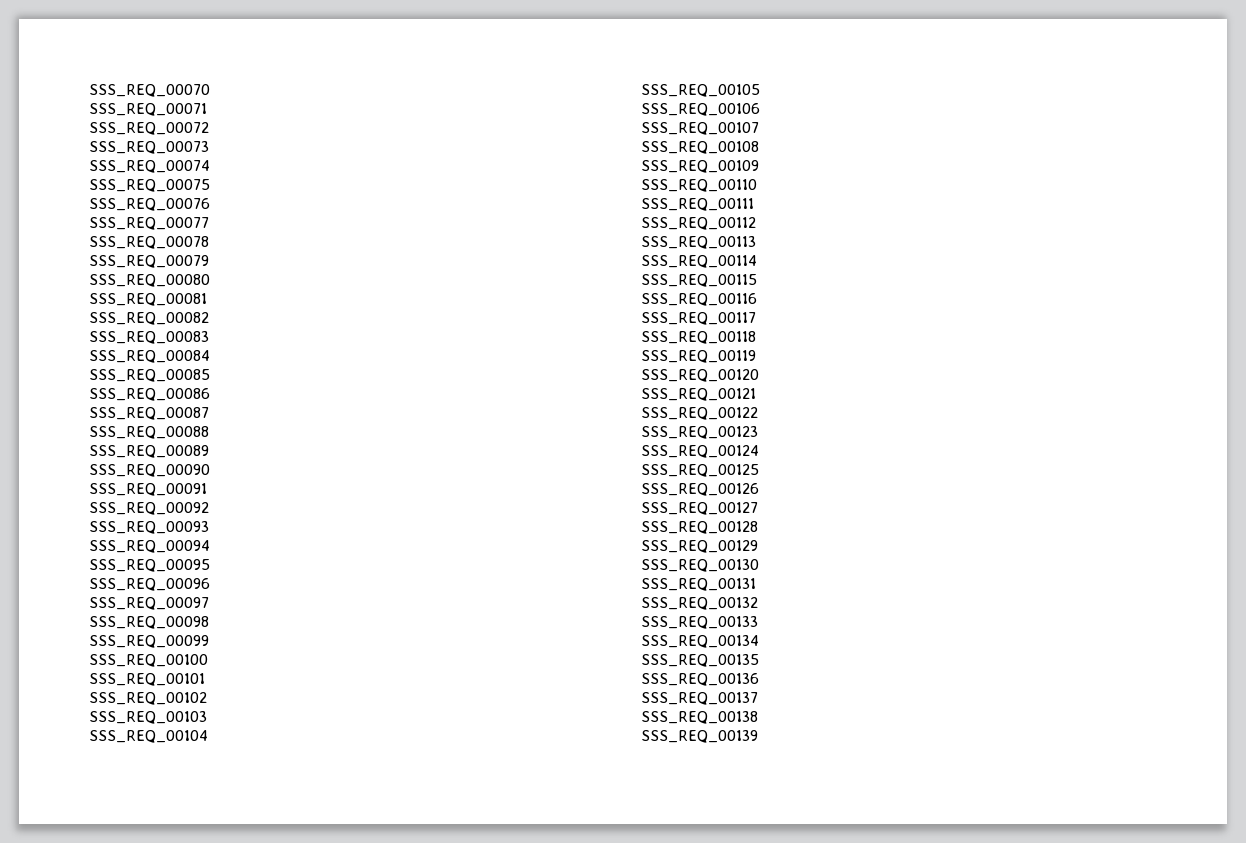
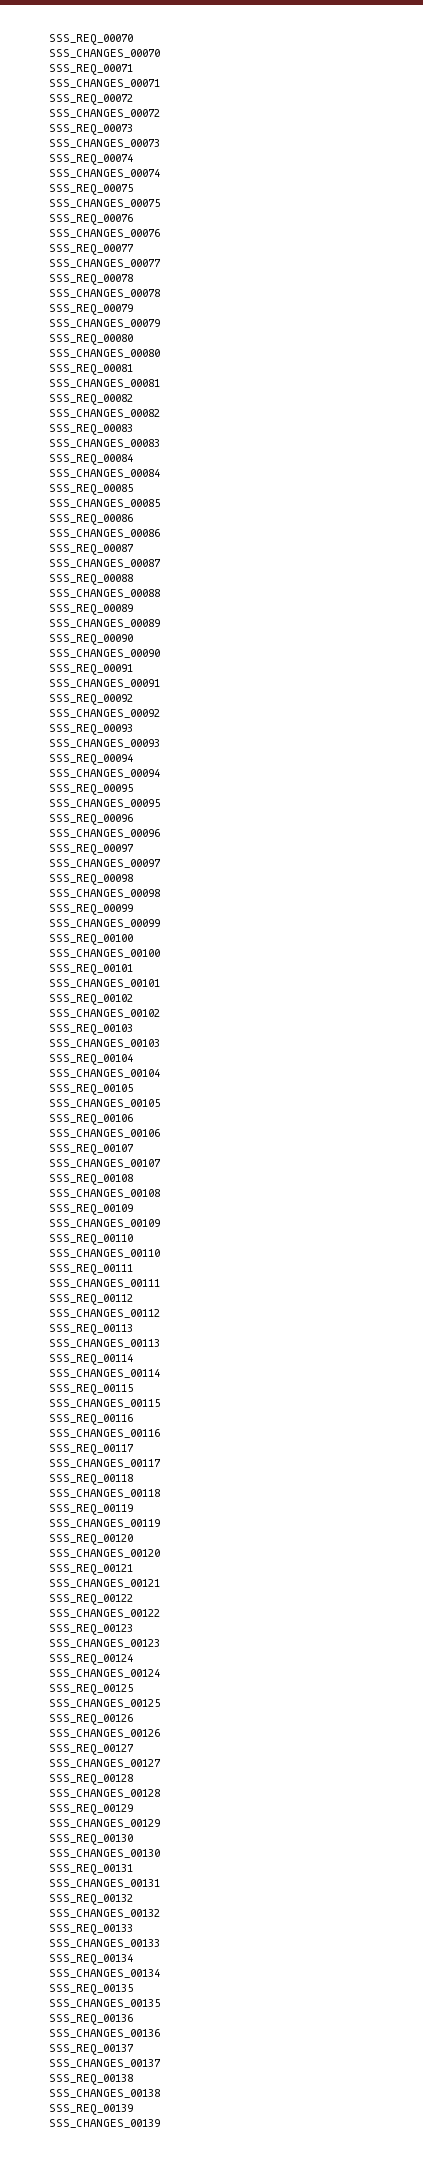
(210, 90) none -> [49,49,160,58] // SSS_CHANGES_00070
(207, 109) none -> [49,79,160,88] // SSS_CHANGES_00071
(209, 128) none -> [49,109,160,118] // SSS_CHANGES_00072
(209, 147) none -> [49,139,160,148] // SSS_CHANGES_00073
(210, 166) none -> [49,169,160,178] // SSS_CHANGES_00074
(210, 185) none -> [49,199,160,208] // SSS_CHANGES_00075
(210, 204) none -> [49,229,160,238] // SSS_CHANGES_00076
(209, 223) none -> [49,259,161,268] // SSS_CHANGES_00077
(209, 242) none -> [49,289,160,298] // SSS_CHANGES_00078
(209, 261) none -> [49,319,160,328] // SSS_CHANGES_00079
(210, 280) none -> [49,349,160,358] // SSS_CHANGES_00080
(207, 299) none -> [49,379,160,388] // SSS_CHANGES_00081
(209, 318) none -> [49,409,160,418] // SSS_CHANGES_00082
(209, 337) none -> [49,439,160,448] // SSS_CHANGES_00083
(210, 356) none -> [49,469,160,478] // SSS_CHANGES_00084
(210, 375) none -> [49,499,160,508] // SSS_CHANGES_00085
(210, 394) none -> [49,529,160,538] // SSS_CHANGES_00086
(209, 413) none -> [49,559,161,568] // SSS_CHANGES_00087
(209, 432) none -> [49,589,160,598] // SSS_CHANGES_00088
(209, 451) none -> [49,619,160,628] // SSS_CHANGES_00089
(210, 470) none -> [49,649,160,658] // SSS_CHANGES_00090
(207, 489) none -> [49,679,160,688] // SSS_CHANGES_00091
(209, 508) none -> [49,709,160,718] // SSS_CHANGES_00092
(209, 527) none -> [49,739,160,748] // SSS_CHANGES_00093
(210, 546) none -> [49,769,160,778] // SSS_CHANGES_00094
(210, 565) none -> [49,799,160,808] // SSS_CHANGES_00095
(210, 584) none -> [49,829,160,838] // SSS_CHANGES_00096
(209, 603) none -> [49,859,161,868] // SSS_CHANGES_00097
(209, 622) none -> [49,889,160,898] // SSS_CHANGES_00098
(209, 641) none -> [49,919,160,928] // SSS_CHANGES_00099
(208, 660) none -> [49,949,160,958] // SSS_CHANGES_00100
(205, 679) none -> [49,979,160,988] // SSS_CHANGES_00101
(207, 698) none -> [49,1009,160,1018] // SSS_CHANGES_00102
(207, 717) none -> [49,1039,160,1048] // SSS_CHANGES_00103
(208, 736) none -> [49,1069,160,1078] // SSS_CHANGES_00104
(760, 90) none -> [49,1099,160,1108] // SSS_CHANGES_00105
(760, 109) none -> [49,1129,160,1138] // SSS_CHANGES_00106
(759, 128) none -> [49,1159,161,1168] // SSS_CHANGES_00107
(759, 147) none -> [49,1189,160,1198] // SSS_CHANGES_00108
(759, 166) none -> [49,1219,160,1228] // SSS_CHANGES_00109
(757, 185) none -> [49,1249,160,1258] // SSS_CHANGES_00110
(754, 204) none -> [49,1279,160,1288] // SSS_CHANGES_00111
(756, 223) none -> [49,1309,160,1318] // SSS_CHANGES_00112
(756, 242) none -> [49,1339,160,1348] // SSS_CHANGES_00113
(757, 261) none -> [49,1369,160,1378] // SSS_CHANGES_00114
(757, 280) none -> [49,1399,160,1408] // SSS_CHANGES_00115
(757, 299) none -> [49,1429,160,1438] // SSS_CHANGES_00116
(756, 318) none -> [49,1459,161,1468] // SSS_CHANGES_00117
(756, 337) none -> [49,1489,160,1498] // SSS_CHANGES_00118
(756, 356) none -> [49,1519,160,1528] // SSS_CHANGES_00119
(759, 375) none -> [49,1549,160,1558] // SSS_CHANGES_00120
(756, 394) none -> [49,1579,160,1588] // SSS_CHANGES_00121
(758, 413) none -> [49,1609,160,1618] // SSS_CHANGES_00122
(758, 432) none -> [49,1639,160,1648] // SSS_CHANGES_00123
(759, 451) none -> [49,1669,160,1678] // SSS_CHANGES_00124
(759, 470) none -> [49,1699,160,1708] // SSS_CHANGES_00125
(759, 489) none -> [49,1729,160,1738] // SSS_CHANGES_00126
(758, 508) none -> [49,1759,161,1768] // SSS_CHANGES_00127
(758, 527) none -> [49,1789,160,1798] // SSS_CHANGES_00128
(758, 546) none -> [49,1819,160,1828] // SSS_CHANGES_00129
(759, 565) none -> [49,1849,160,1858] // SSS_CHANGES_00130
(756, 584) none -> [49,1879,160,1888] // SSS_CHANGES_00131
(758, 603) none -> [49,1909,160,1918] // SSS_CHANGES_00132
(758, 622) none -> [49,1939,160,1948] // SSS_CHANGES_00133
(759, 641) none -> [49,1969,160,1978] // SSS_CHANGES_00134
(759, 660) none -> [49,1999,160,2008] // SSS_CHANGES_00135
(759, 679) none -> [49,2029,160,2038] // SSS_CHANGES_00136
(758, 698) none -> [49,2059,161,2068] // SSS_CHANGES_00137
(758, 717) none -> [49,2089,160,2098] // SSS_CHANGES_00138
(758, 736) none -> [49,2119,160,2128] // SSS_CHANGES_00139

